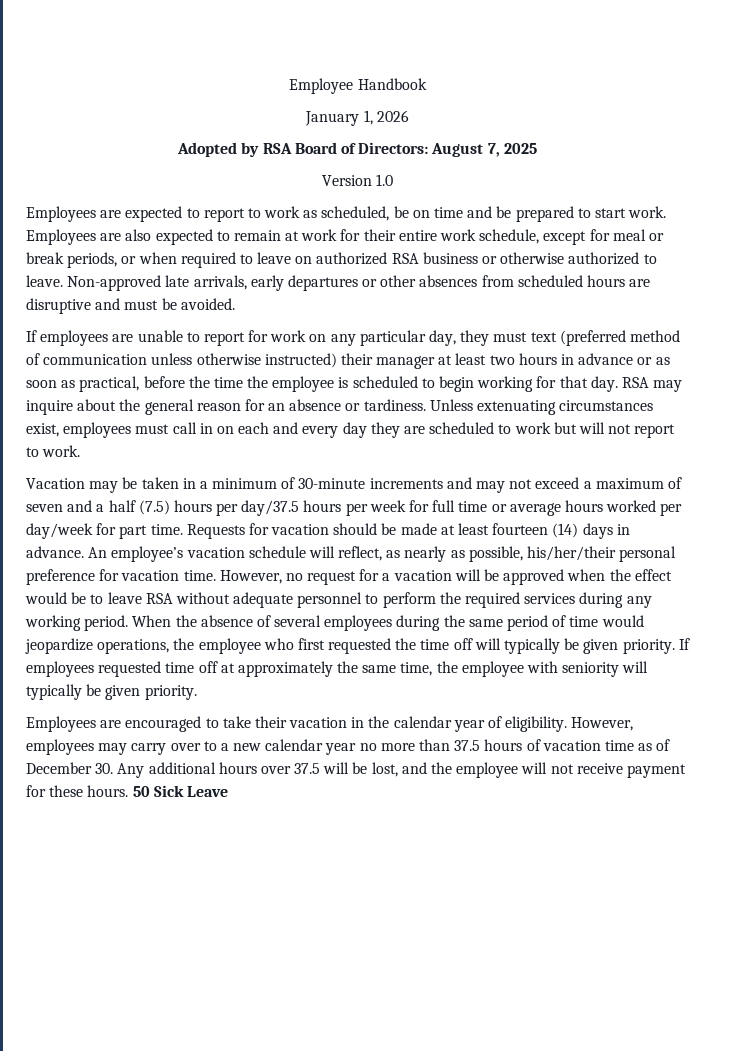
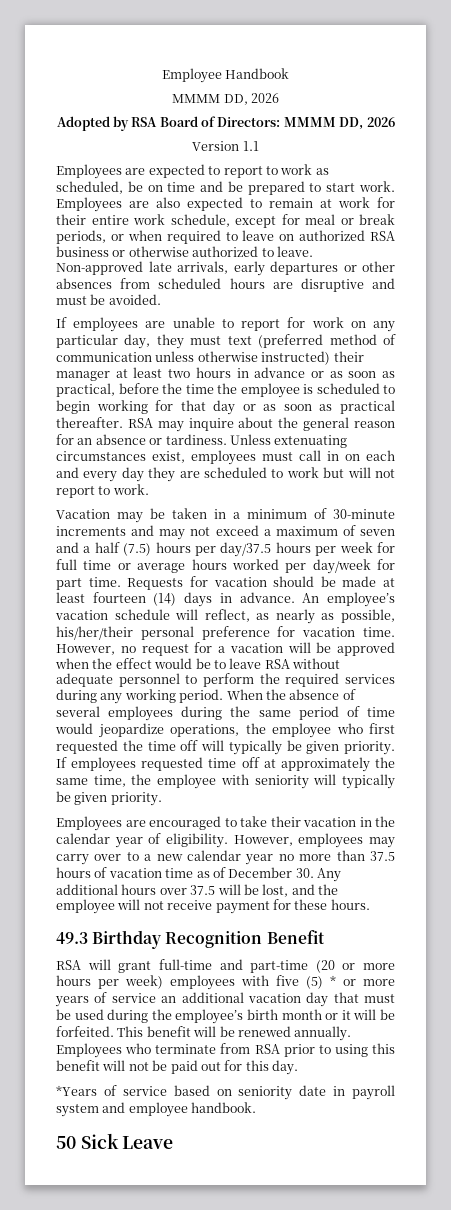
[305,110,373,126] January 1, -> [172,94,248,105] MMMM DD,
[431,143,537,157] August 7, 2025 -> [283,117,395,130] MMMM DD, 2026
[376,174,394,186] 1.0 -> [242,141,259,151] 1.1
[590,376,618,392] day. -> [213,400,395,415] [56,417,123,428] day or as soon as practical thereafter.
(129, 791) none -> [56,930,325,949] [56,959,395,973] [56,975,395,990] [55,992,395,1007] [56,1009,396,1024] [56,1026,352,1041] [56,1043,395,1058] [56,1060,298,1075] [56,1085,395,1100] [56,1102,257,1117] // 49.3 Birthday Recognition Benefit // RSA will grant full-time and part-time (20 or more hours per week) employees with five (5) * or more years of service an additional vacation day that must be used during the employee’s birth month or it will be forfeited. This benefit will be renewed annually. Employees who terminate from RSA prior to using this benefit will not be paid out for this day. // *Years of service based on seniority date in payroll system and employee handbook. //

